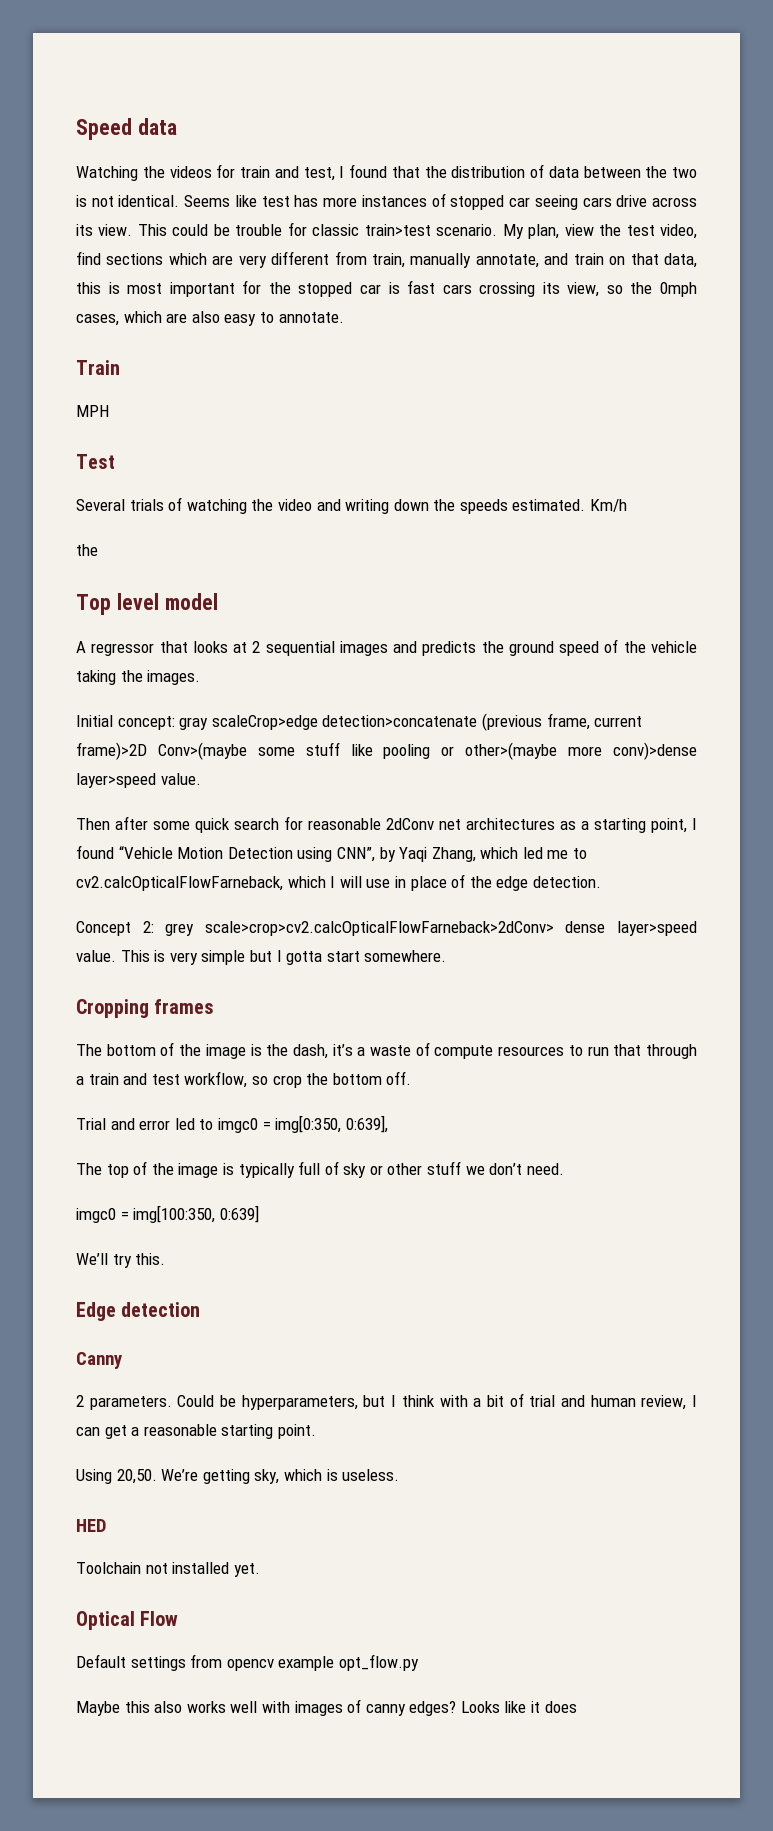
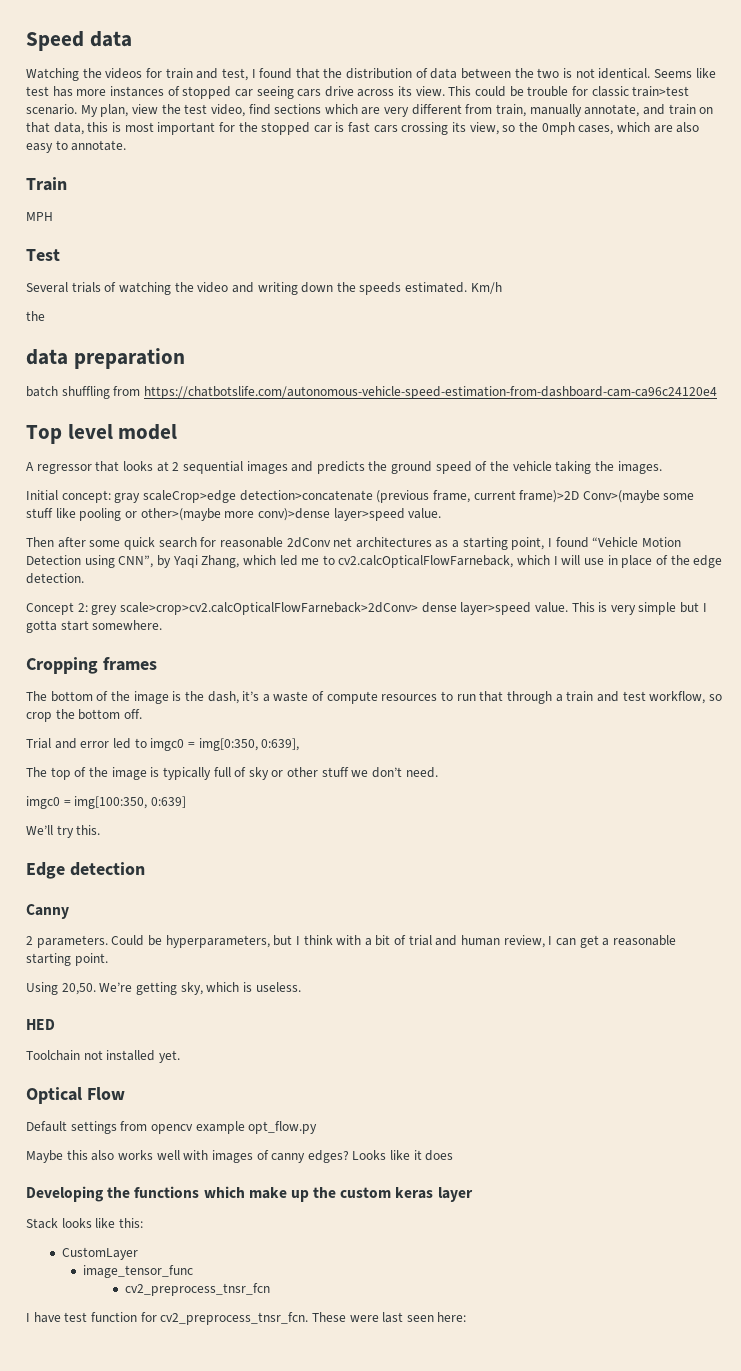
(98, 550) none -> [26,348,185,369] [26,386,717,399] // data preparation // batch shuffling from https://chatbotslife.com/autonomous-vehicle-speed-estimation-from-dashboard-cam-ca96c24120e4
(577, 1707) none -> [26,1186,473,1202] [26,1218,143,1229] [62,1247,139,1260] [83,1265,194,1278] [125,1283,271,1296] [26,1312,467,1325] // Developing the functions which make up the custom keras layer // Stack looks like this: // CustomLayer // image_tensor_func // cv2_preprocess_tnsr_fcn // I have test function for cv2_preprocess_tnsr_fcn. These were last seen here:

